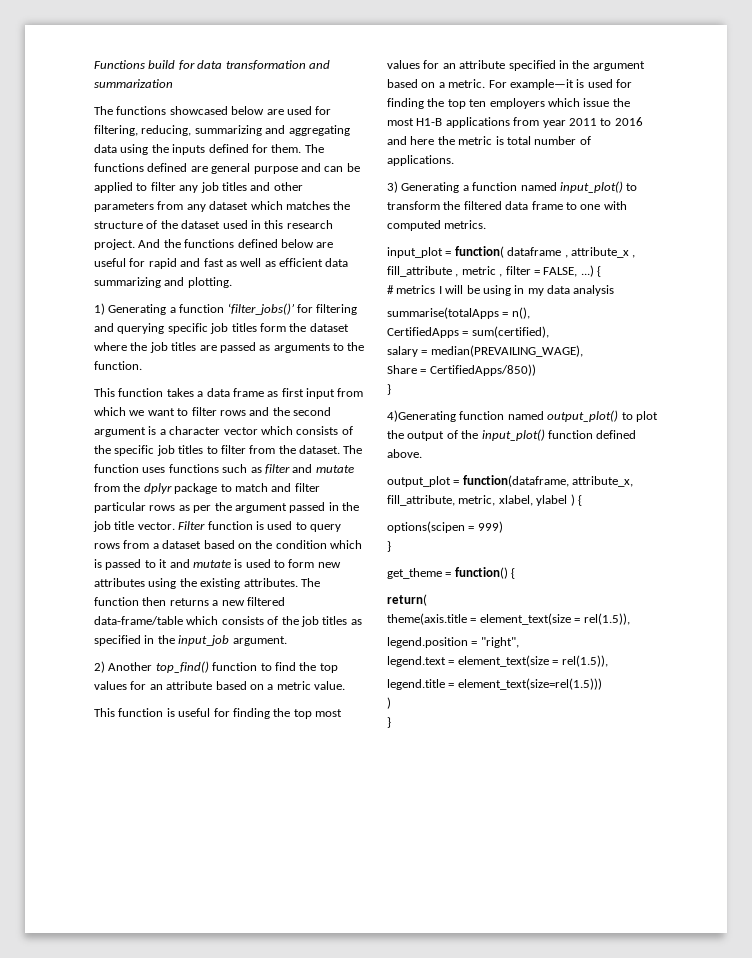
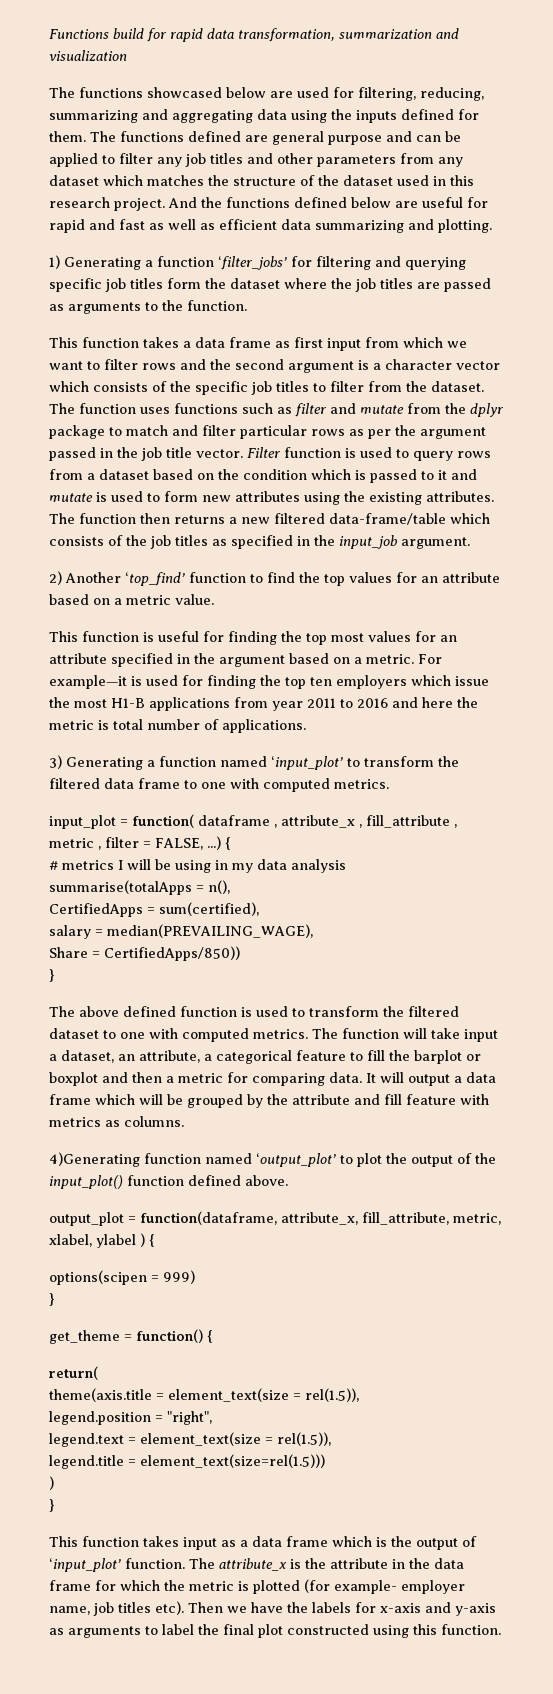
[197,60,330,70] [94,79,173,88] data transformation and summarization -> [170,28,459,42] [49,50,127,61] rapid data transformation, summarization and visualization
[227,303,295,315] ‘filter_jobs()’ -> [218,256,287,270] ‘filter_jobs’
[155,661,209,673] top_find() -> [125,572,185,586] ‘top_find’
[559,181,623,193] input_plot() -> [271,756,343,770] ‘input_plot’
(391, 389) none -> [49,1006,459,1017] [49,1028,498,1042] [49,1050,481,1064] [49,1072,496,1086] [49,1094,489,1108] [49,1116,184,1127] // The above defined function is used to transform the filtered dataset to one with computed metrics. The function will take input a dataset, an attribute, a categorical feature to fill the barplot or boxplot and then a metric for comparing data. It will output a data frame which will be grouped by the attribute and fill feature with metrics as columns.
[547,410,619,422] output_plot() -> [256,1153,336,1167] ‘output_plot’
(391, 722) none -> [49,1536,477,1550] [49,1558,464,1572] [49,1579,465,1594] [49,1601,496,1616] [49,1624,501,1638] // This function takes input as a data frame which is the output of ‘input_plot’ function. The attribute_x is the attribute in the data frame for which the metric is plotted (for example- employer name, job titles etc). Then we have the labels for x-axis and y-axis as arguments to label the final plot constructed using this function.

